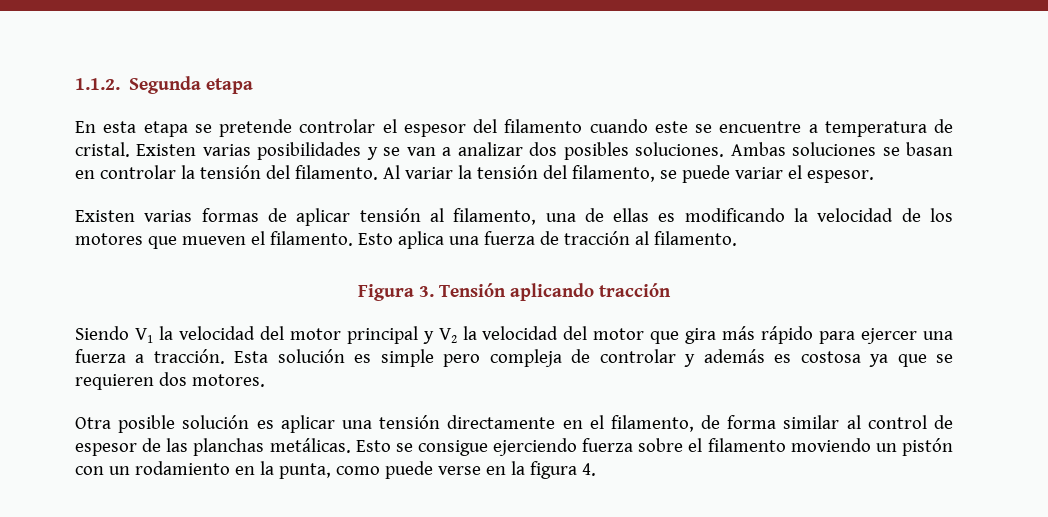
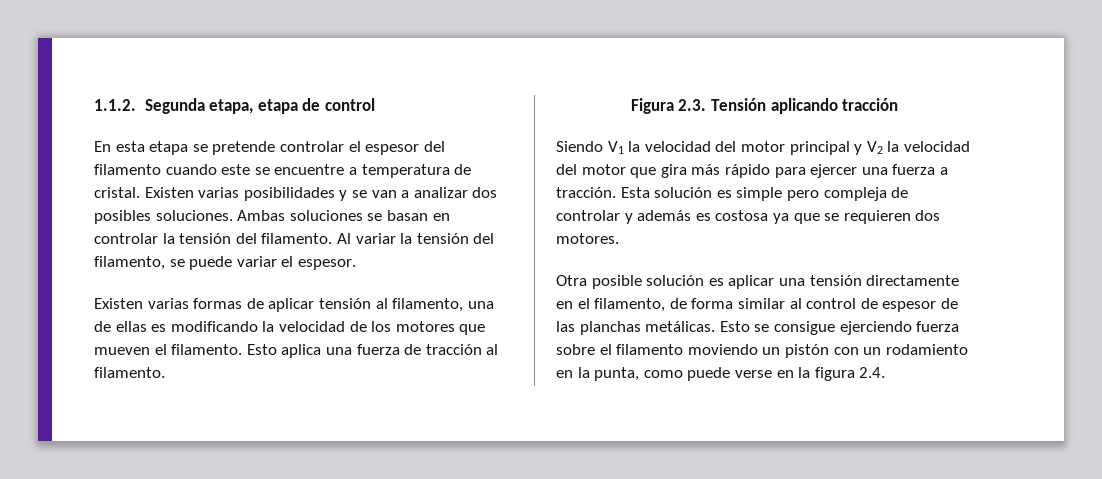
[206,78,254,94] etapa -> [209,98,375,114] etapa, etapa de control
[419,286,434,297] 3. -> [678,99,707,111] 2.3.
[581,463,596,476] 4. -> [859,367,886,378] 2.4.

